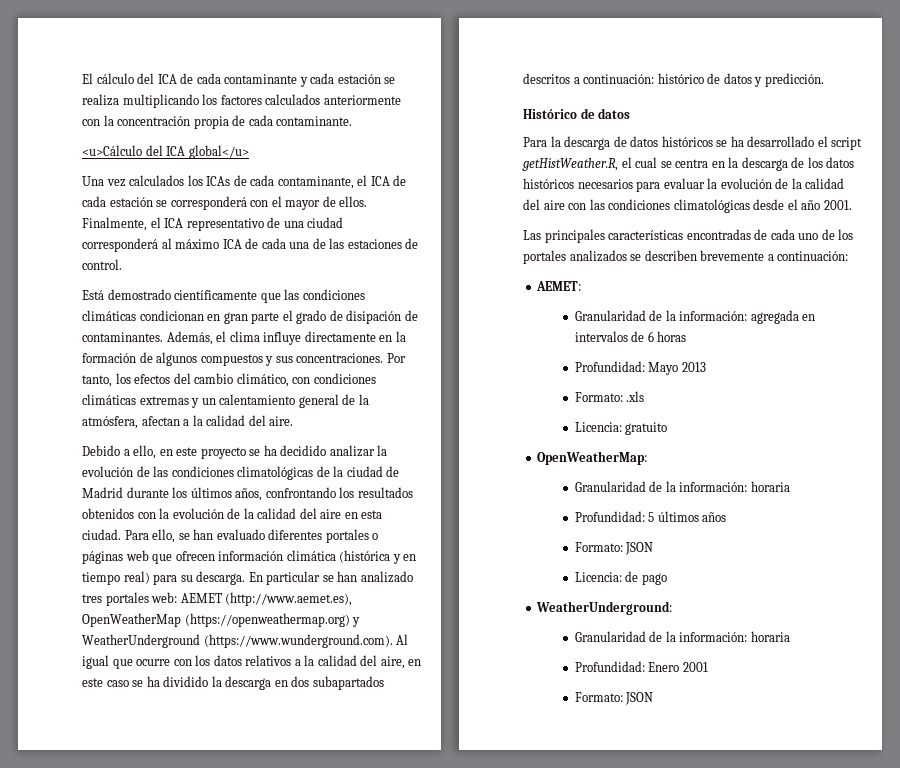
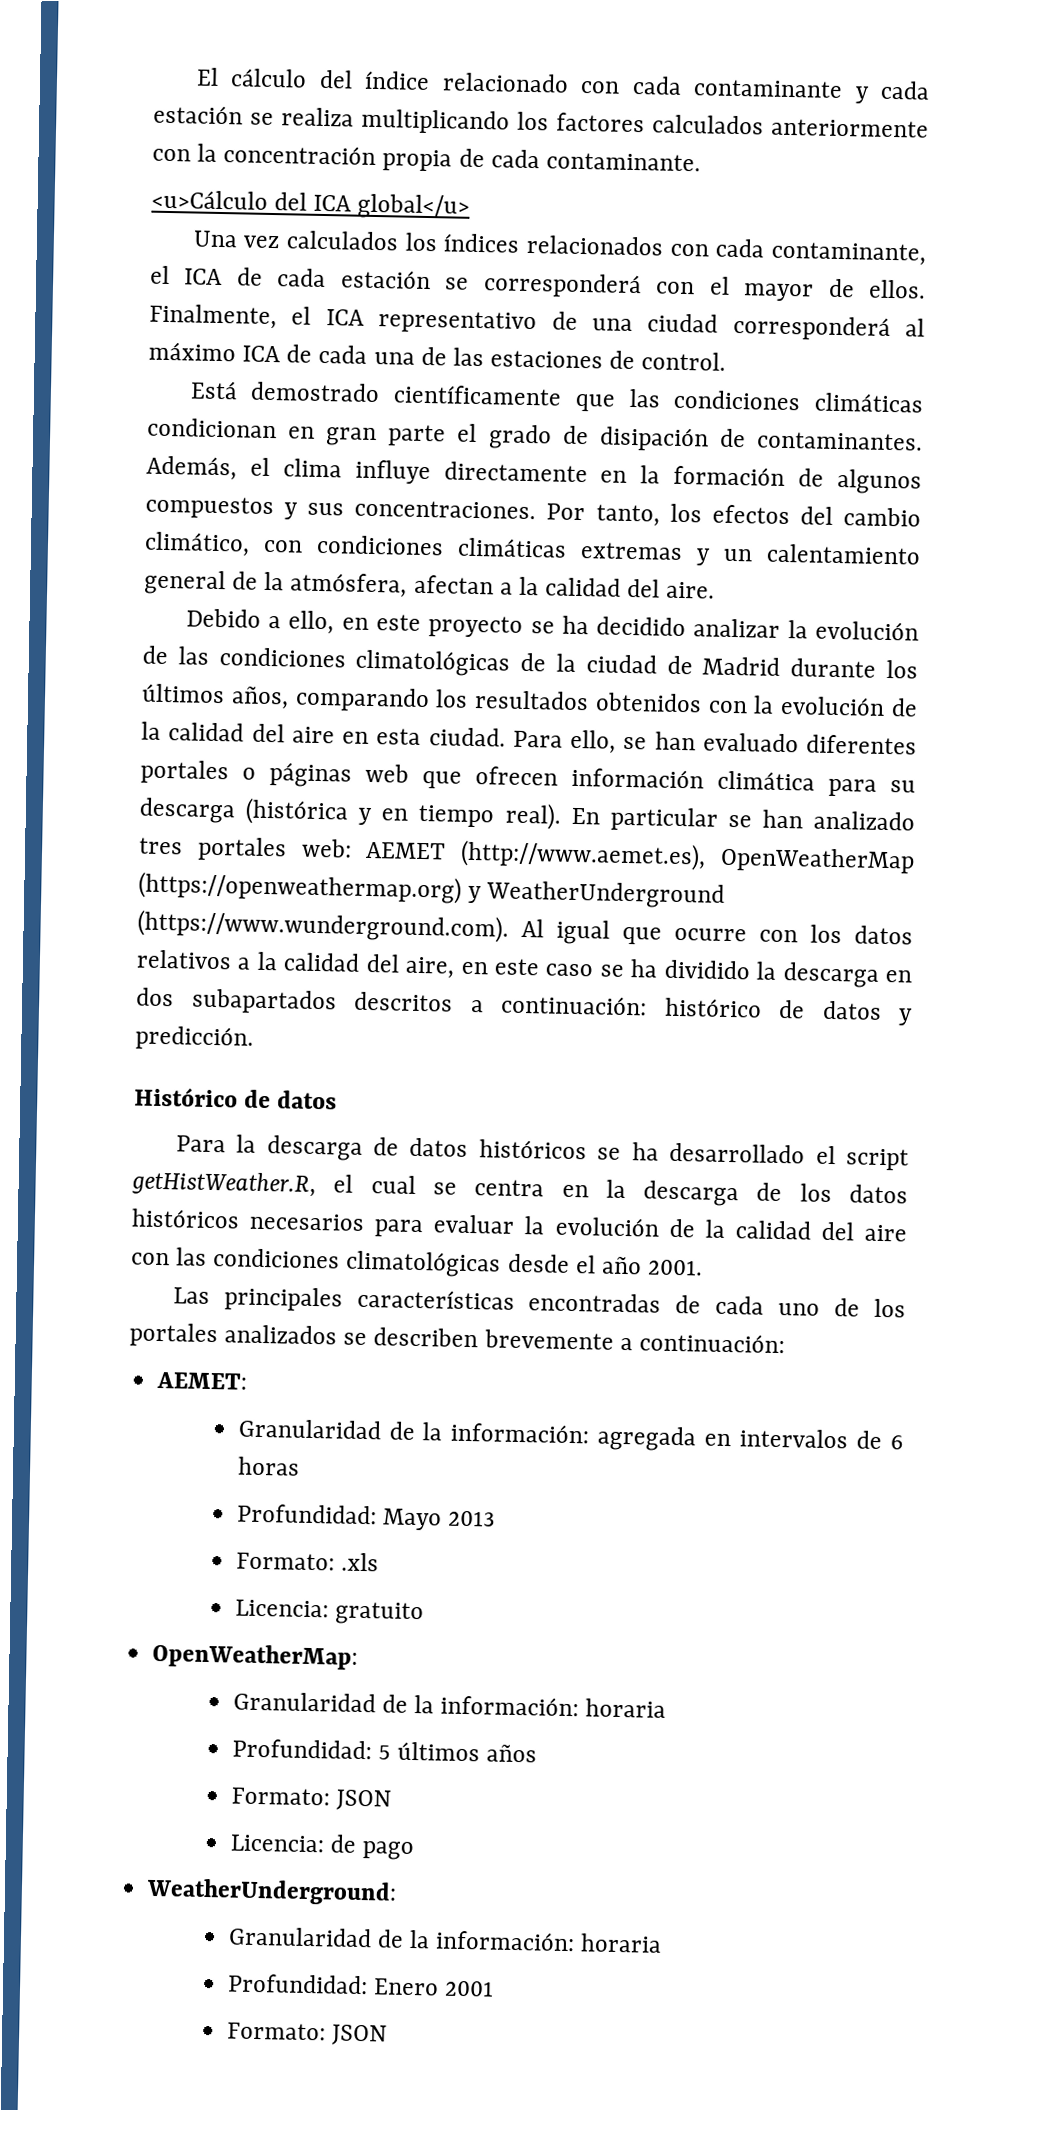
[157,73,194,84] ICA de -> [364,70,621,94] índice relacionado con
[206,175,247,186] ICAs de -> [443,233,709,257] índices relacionados con
[265,487,336,498] confrontando -> [294,686,430,713] comparando
(336, 555) none -> [828,778,916,797] [139,797,236,824] para su descarga
[123,571,246,585] real) para su descarga. -> [504,802,562,830] real).

